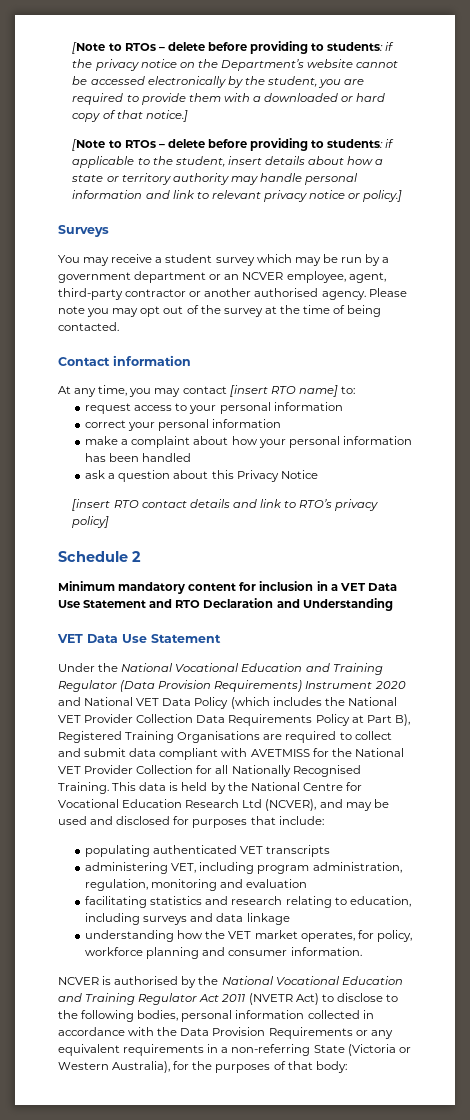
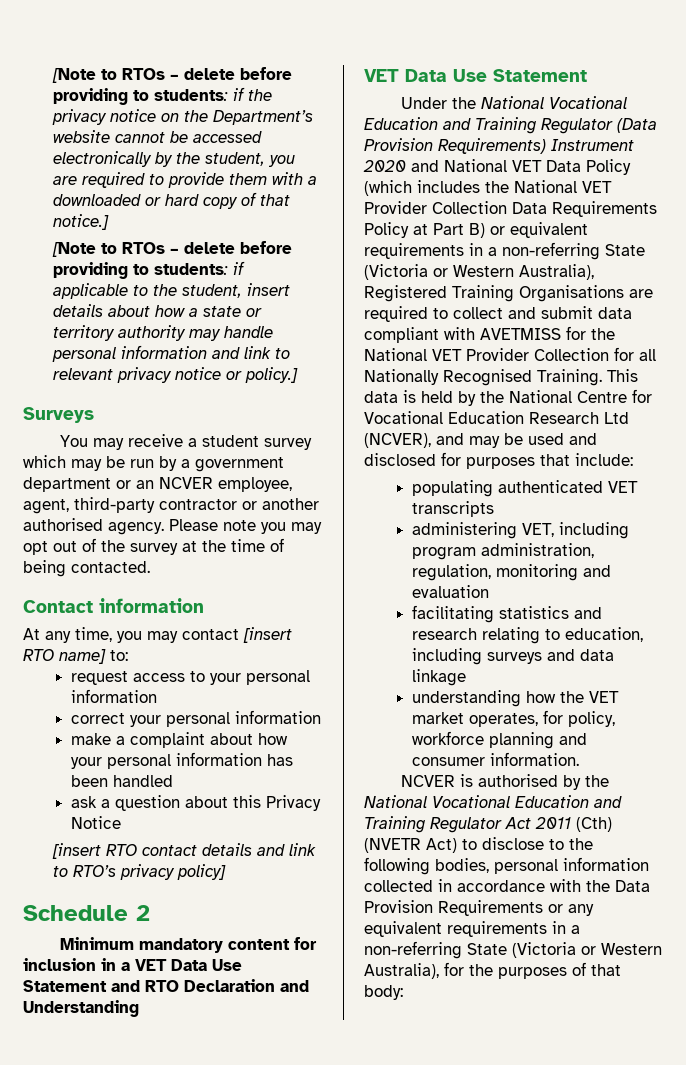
[394,714,410,726] B), -> [469,222,588,238] [364,242,645,260] [364,264,594,280] B) or equivalent requirements in a non-referring State (Victoria or Western Australia),
(246, 998) none -> [576,817,612,832] (Cth)

